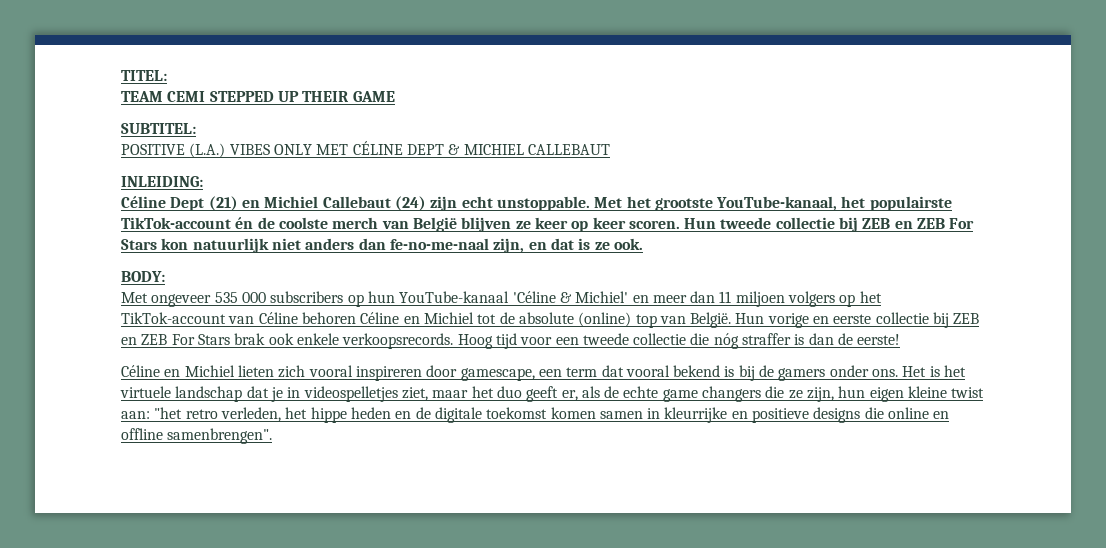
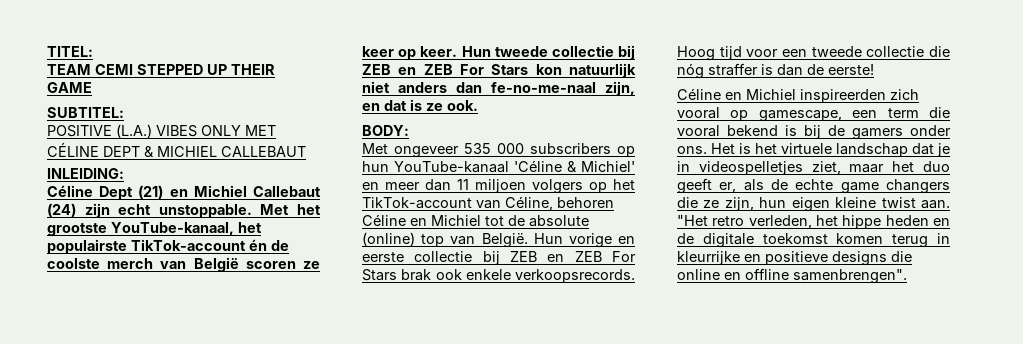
[461,217,512,232] blijven -> [245,261,296,269] scoren
[592,217,680,229] keer scoren. -> [420,46,458,57] keer.
[258,312,298,324] Céline -> [505,196,553,211] Céline,
[237,365,274,377] lieten -> [800,89,886,103] inspireerden
[355,365,458,381] inspireren door -> [730,110,749,121] op
[601,365,624,377] dat -> [929,107,950,118] die
[121,407,183,419] aan: "het -> [921,200,950,209] [677,215,708,226] aan. "Het
[599,411,643,419] samen -> [892,234,929,248] terug

